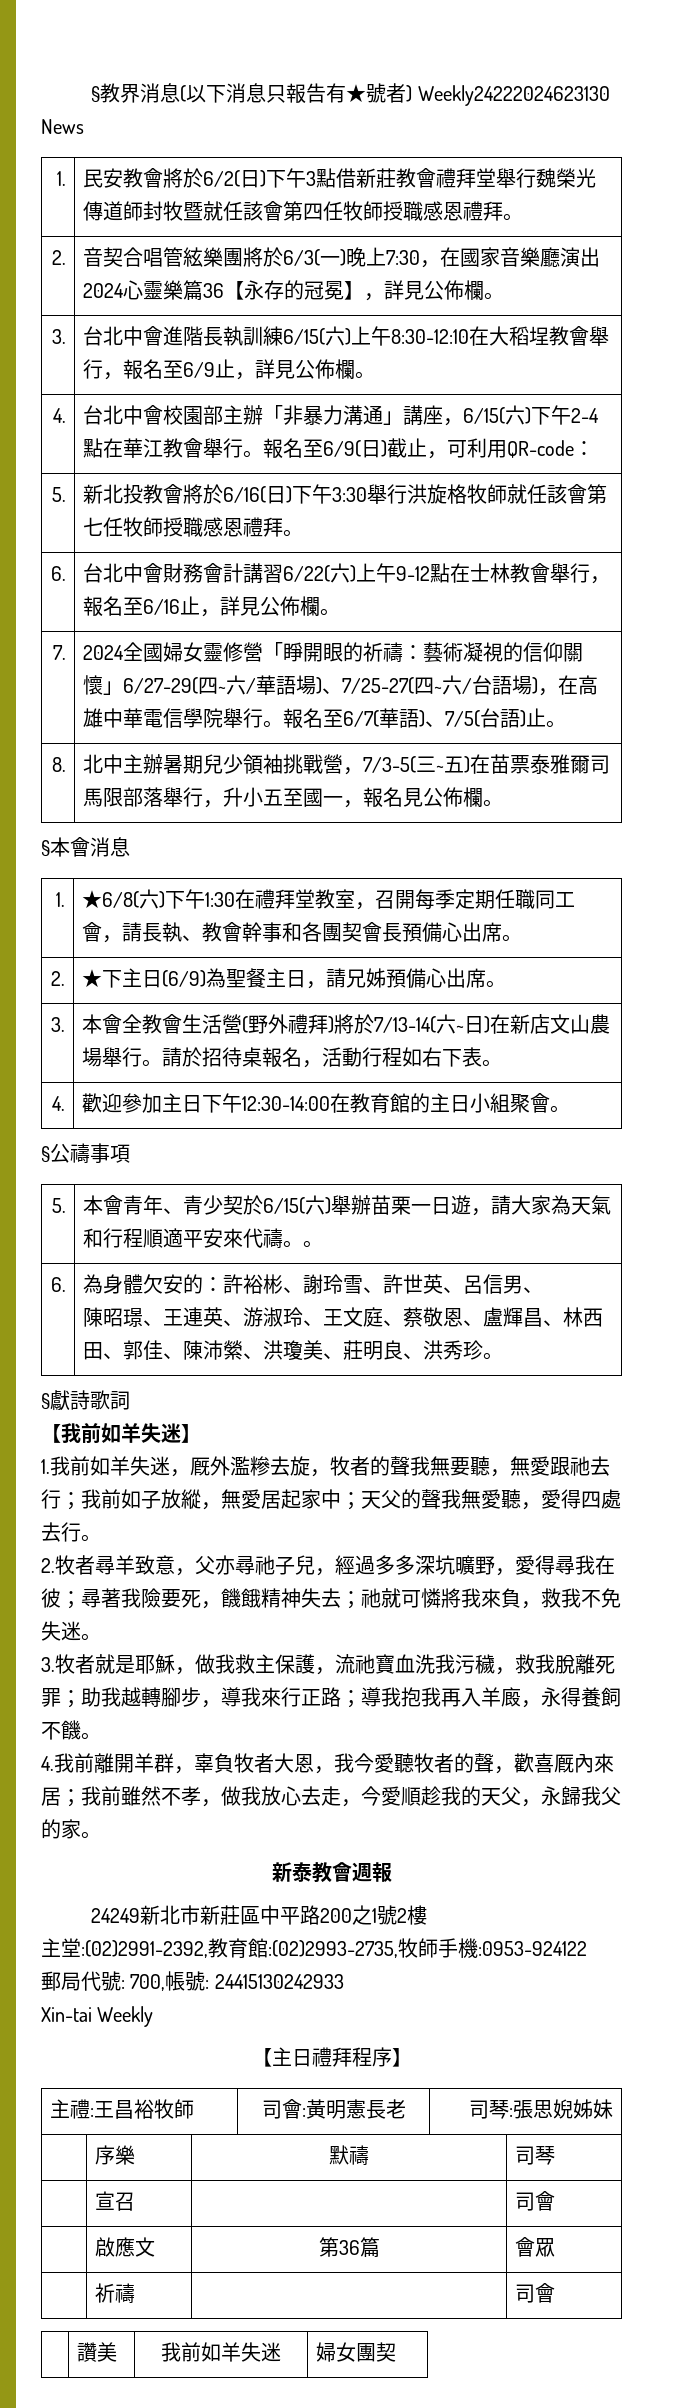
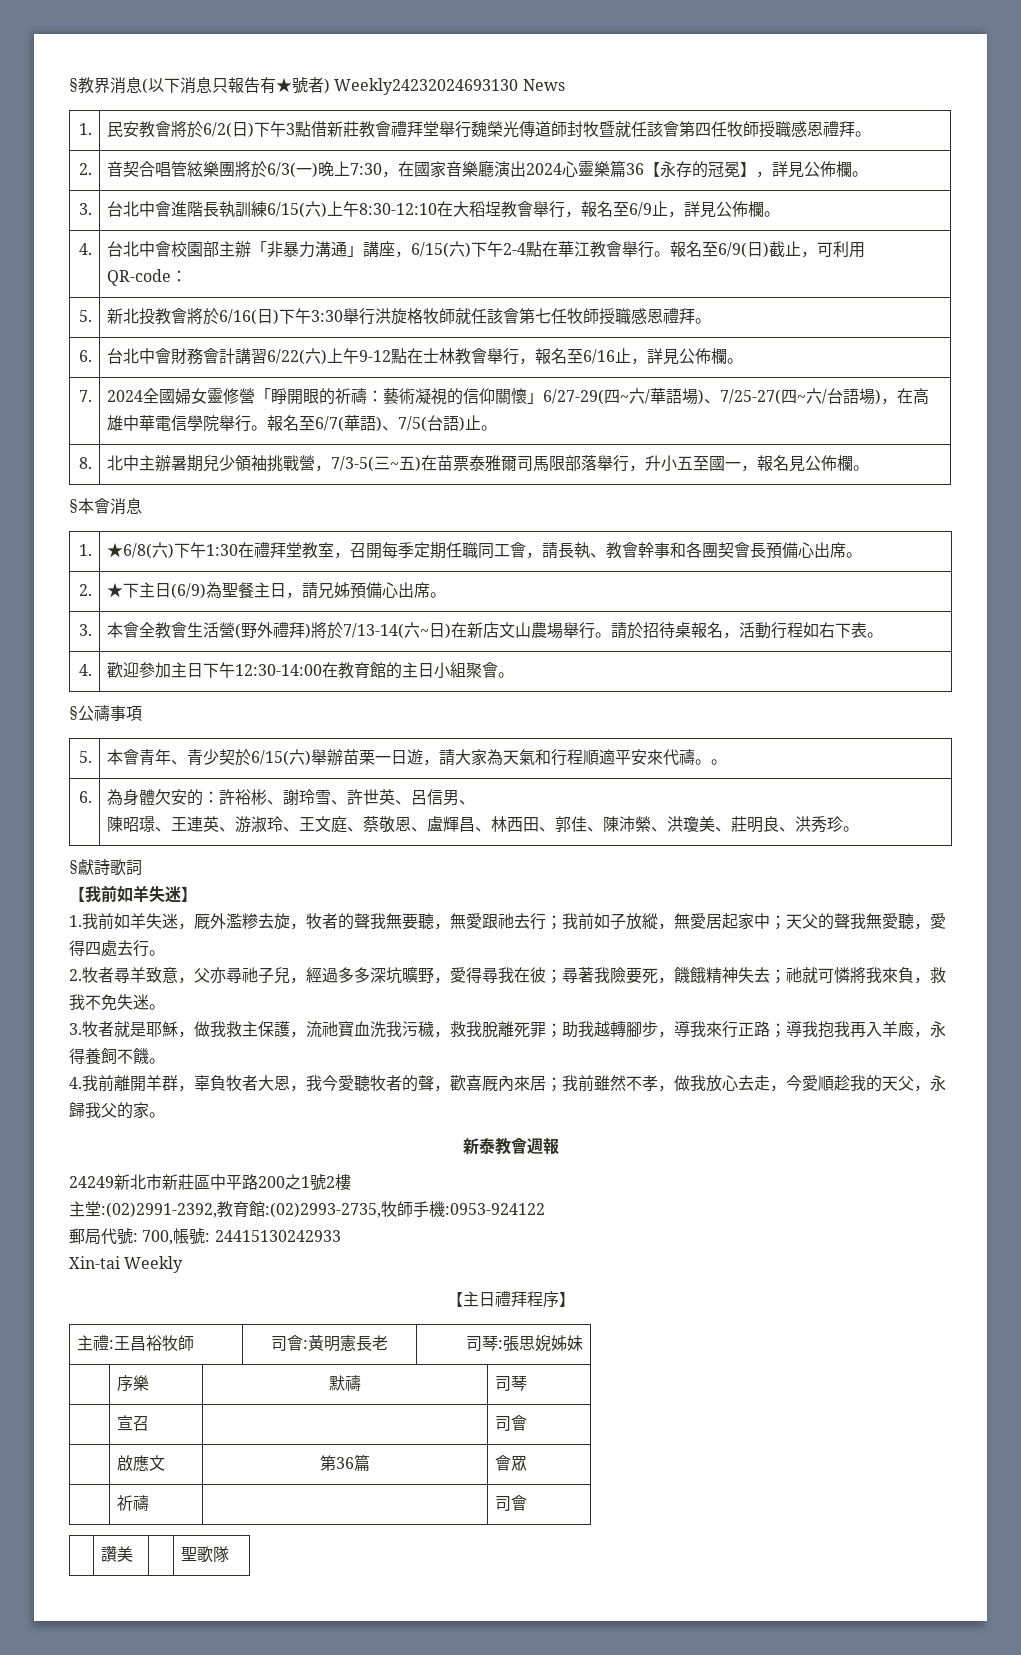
[417,85,610,106] Weekly24222024623130 -> [334,78,519,95] Weekly24232024693130
[161,2342,281,2362] [315,2342,396,2362] 我前如羊失迷 | 婦女團契 -> [181,1546,230,1563] | 聖歌隊

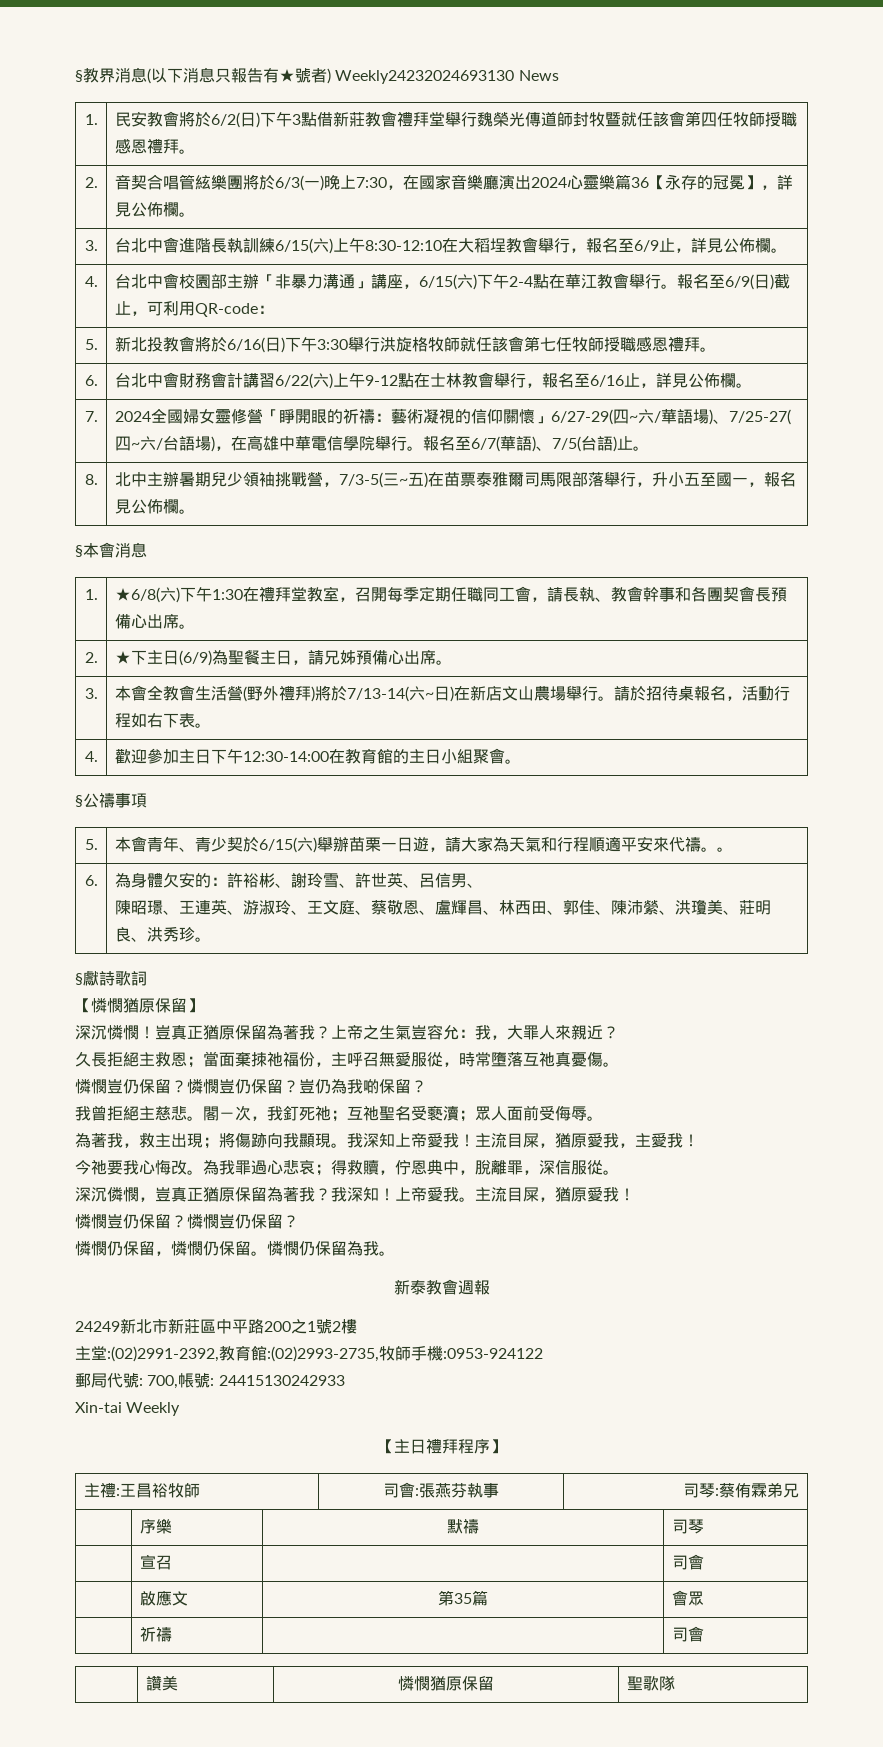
[85,885,197,903] [69,913,946,930] [69,940,165,957] [69,967,946,984] [69,994,165,1011] [69,1020,946,1038] [69,1048,165,1065] [69,1075,946,1092] [69,1102,149,1119] 我前如羊失迷】 // 1.我前如羊失迷，厩外濫糝去旋，牧者的聲我無要聽，無愛跟祂去行；我前如子放縱，無愛居起家中；天父的聲我無愛聽，愛得四處去行。 // 2.牧者尋羊致意，父亦尋祂子兒，經過多多深坑曠野，愛得尋我在彼；尋著我險要死，饑餓精神失去；祂就可憐將我來負，救我不免失迷。 // 3.牧者就是耶穌，做我救主保護，流祂寶血洗我污穢，救我脫離死罪；助我越轉腳步，導我來行正路；導我抱我再入羊廄，永得養飼不饑。 // 4.我前離開羊群，辜負牧者大恩，我今愛聽牧者的聲，歡喜厩內來居；我前雖然不孝，做我放心去走，今愛順趁我的天父，永歸我父的家 -> [91,998,203,1013] [75,1024,619,1040] [75,1051,619,1068] [75,1079,427,1094] [75,1105,603,1122] [75,1132,699,1149] [75,1159,619,1176] [75,1186,635,1202] [75,1214,299,1229] [75,1241,379,1256] 憐憫猶原保留】 // 深沉憐憫！豈真正猶原保留為著我？上帝之生氣豈容允：我，大罪人來親近？ // 久長拒絕主救恩；當面棄拺祂福份，主呼召無愛服從，時常墮落互祂真憂傷。 // 憐憫豈仍保留？憐憫豈仍保留？豈仍為我啲保留？ // 我曾拒絕主慈悲。閣－次，我釘死祂；互祂聖名受褻瀆；眾人面前受侮辱。 // 為著我，救主出現；將傷跡向我顯現。我深知上帝愛我！主流目屎，猶原愛我，主愛我！ // 今祂要我心悔改。為我罪過心悲哀；得救贖，佇恩典中，脫離罪，深信服從。 // 深沉僯憫，豈真正猶原保留為著我？我深知！上帝愛我。主流目屎，猶原愛我！ // 憐憫豈仍保留？憐憫豈仍保留？ // 憐憫仍保留，憐憫仍保留。憐憫仍保留為我
[308,1335,388,1352] 黃明憲長老 -> [419,1483,499,1498] 張燕芬執事
[502,1335,583,1352] 張思婗姊妹 -> [719,1483,800,1498] 蔡侑霖弟兄
[336,1457,354,1469] 36 -> [454,1593,472,1604] 35
(134, 1554) none -> [398,1676,494,1691] 憐憫猶原保留

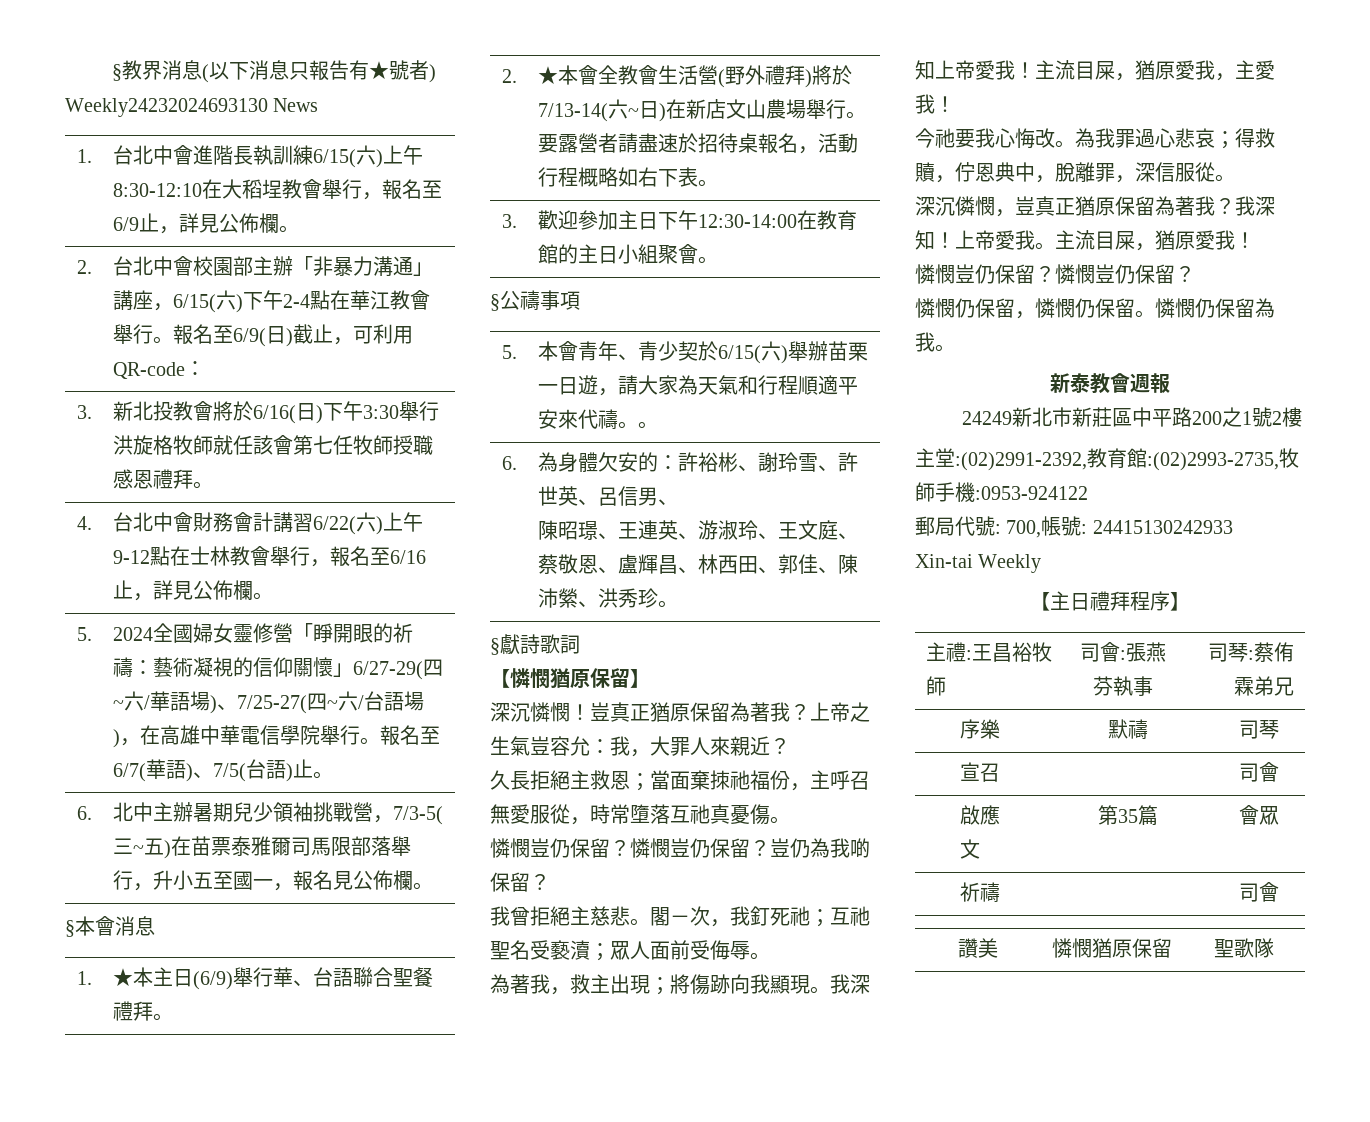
[114,111,797,128] [114,138,195,154] [85,177,99,188] [114,174,793,191] [114,202,195,217] [85,240,99,251] | 民安教會將於6/2(日)下午3點借新莊教會禮拜堂舉行魏榮光傳道師封牧暨就任該會第四任牧師授職感恩禮拜。 // 2. | 音契合唱管絃樂團將於6/3(一)晚上7:30，在國家音樂廳演出2024心靈樂篇36【永存的冠冕】，詳見公佈欄。 // 3. -> (93, 156) none
[85,276,99,287] 4. -> [77,260,93,274] 2.
[85,339,99,350] 5. -> [77,405,93,419] 3.
[85,375,99,386] 6. -> [77,516,93,530] 4.
[85,411,99,422] 7. -> [77,627,93,641] 5.
[85,474,99,485] 8. -> [77,806,93,820] 6.
[114,586,787,603] [114,614,195,629] [85,652,99,663] [114,650,452,666] [85,688,99,699] ★6/8(六)下午1:30在禮拜堂教室，召開每季定期任職同工會，請長執、教會幹事和各團契會長預備心出席。 // 2. | ★下主日(6/9)為聖餐主日，請兄姊預備心出席。 // 3. | -> [112,967,433,990] [112,1001,173,1021] [502,69,518,83] [537,66,558,84] ★本主日(6/9)舉行華、台語聯合聖餐禮拜。 // 2. | ★
[613,686,630,701] 請 -> [537,133,678,153] 要露營者請盡速
(131, 720) none -> [577,167,618,187] 概略
[85,751,99,762] 4. -> [502,214,518,228] 3.
[690,899,771,915] [114,927,163,942] 瓊美、莊明良、洪 -> (618, 598) none

